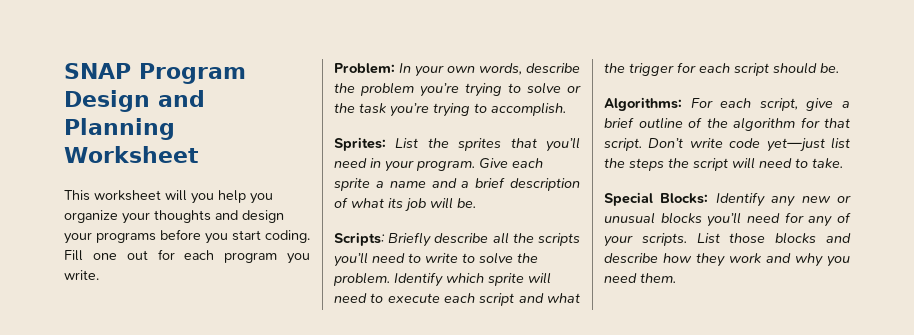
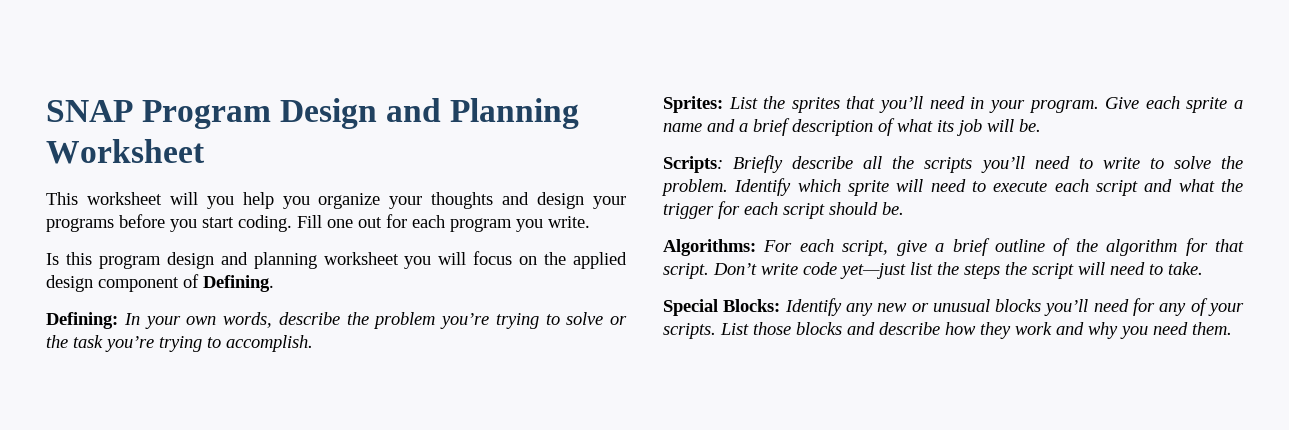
[334,63,395,74] Problem: -> [46,251,628,269] [46,274,274,292] [46,312,118,329] Is this program design and planning worksheet you will focus on the applied design component of Defining. // Defining:

